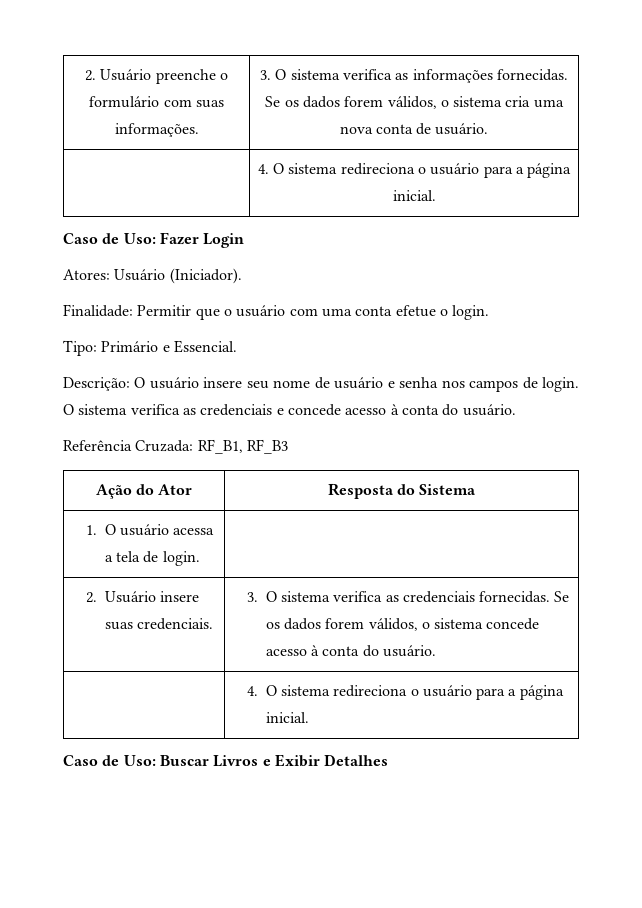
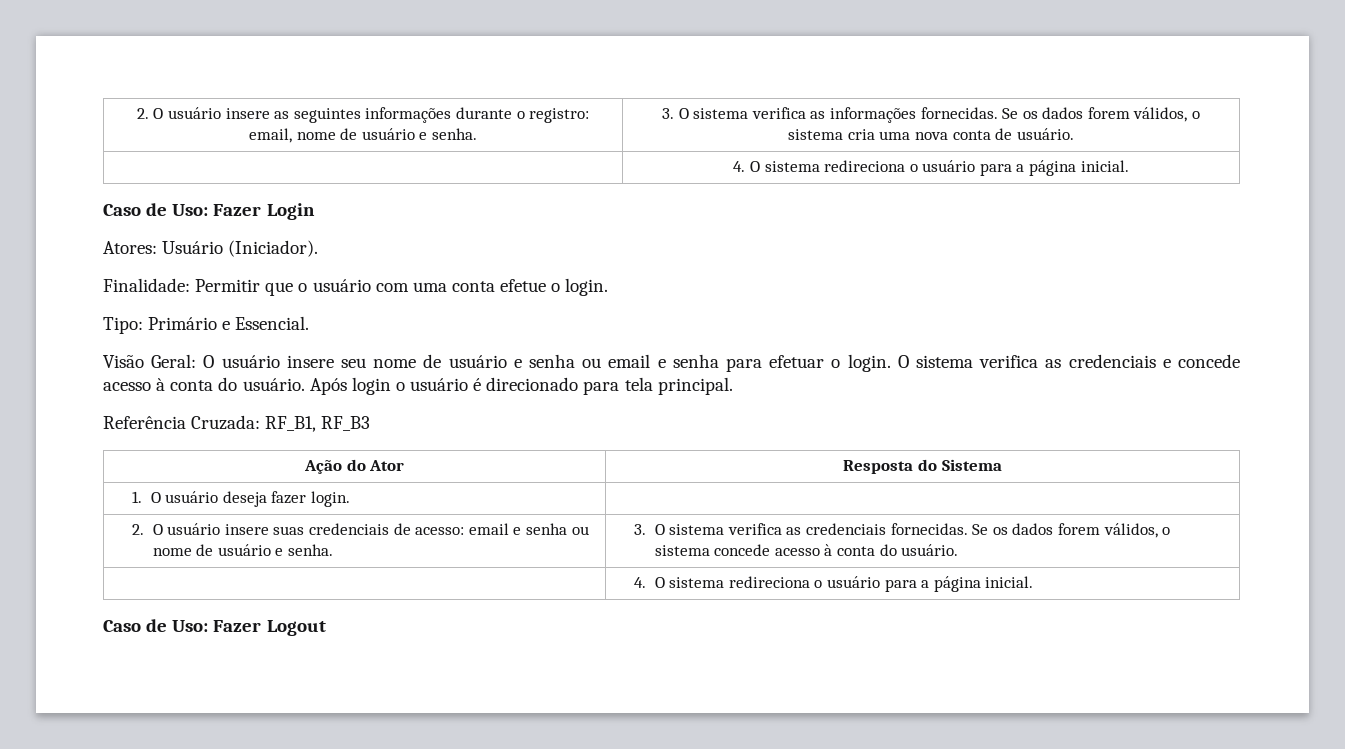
[85,69,228,84] [89,96,224,108] [114,123,199,137] 2. Usuário preenche o formulário com suas informações. -> [136,107,590,123] [249,128,477,143] 2. O usuário insere as seguintes informações durante o registro: email, nome de usuário e senha.
[63,377,130,391] Descrição: -> [103,354,197,368] Visão Geral:
[441,377,538,392] nos campos de -> [582,354,841,372] ou email e senha para efetuar o
(516, 410) none -> [309,377,733,395] Após login o usuário é direcionado para tela principal.
[173,528,215,535] [104,551,200,566] [85,591,199,603] [104,618,213,630] acessa a tela de login. | // 2. Usuário insere suas credenciais. -> [222,491,350,507] [132,523,589,535] [152,544,333,556] deseja fazer login. | // 2. O usuário insere suas credenciais de acesso: email e senha ou nome de usuário e senha.
[159,754,389,767] Buscar Livros e Exibir Detalhes -> [213,620,326,636] Fazer Logout

